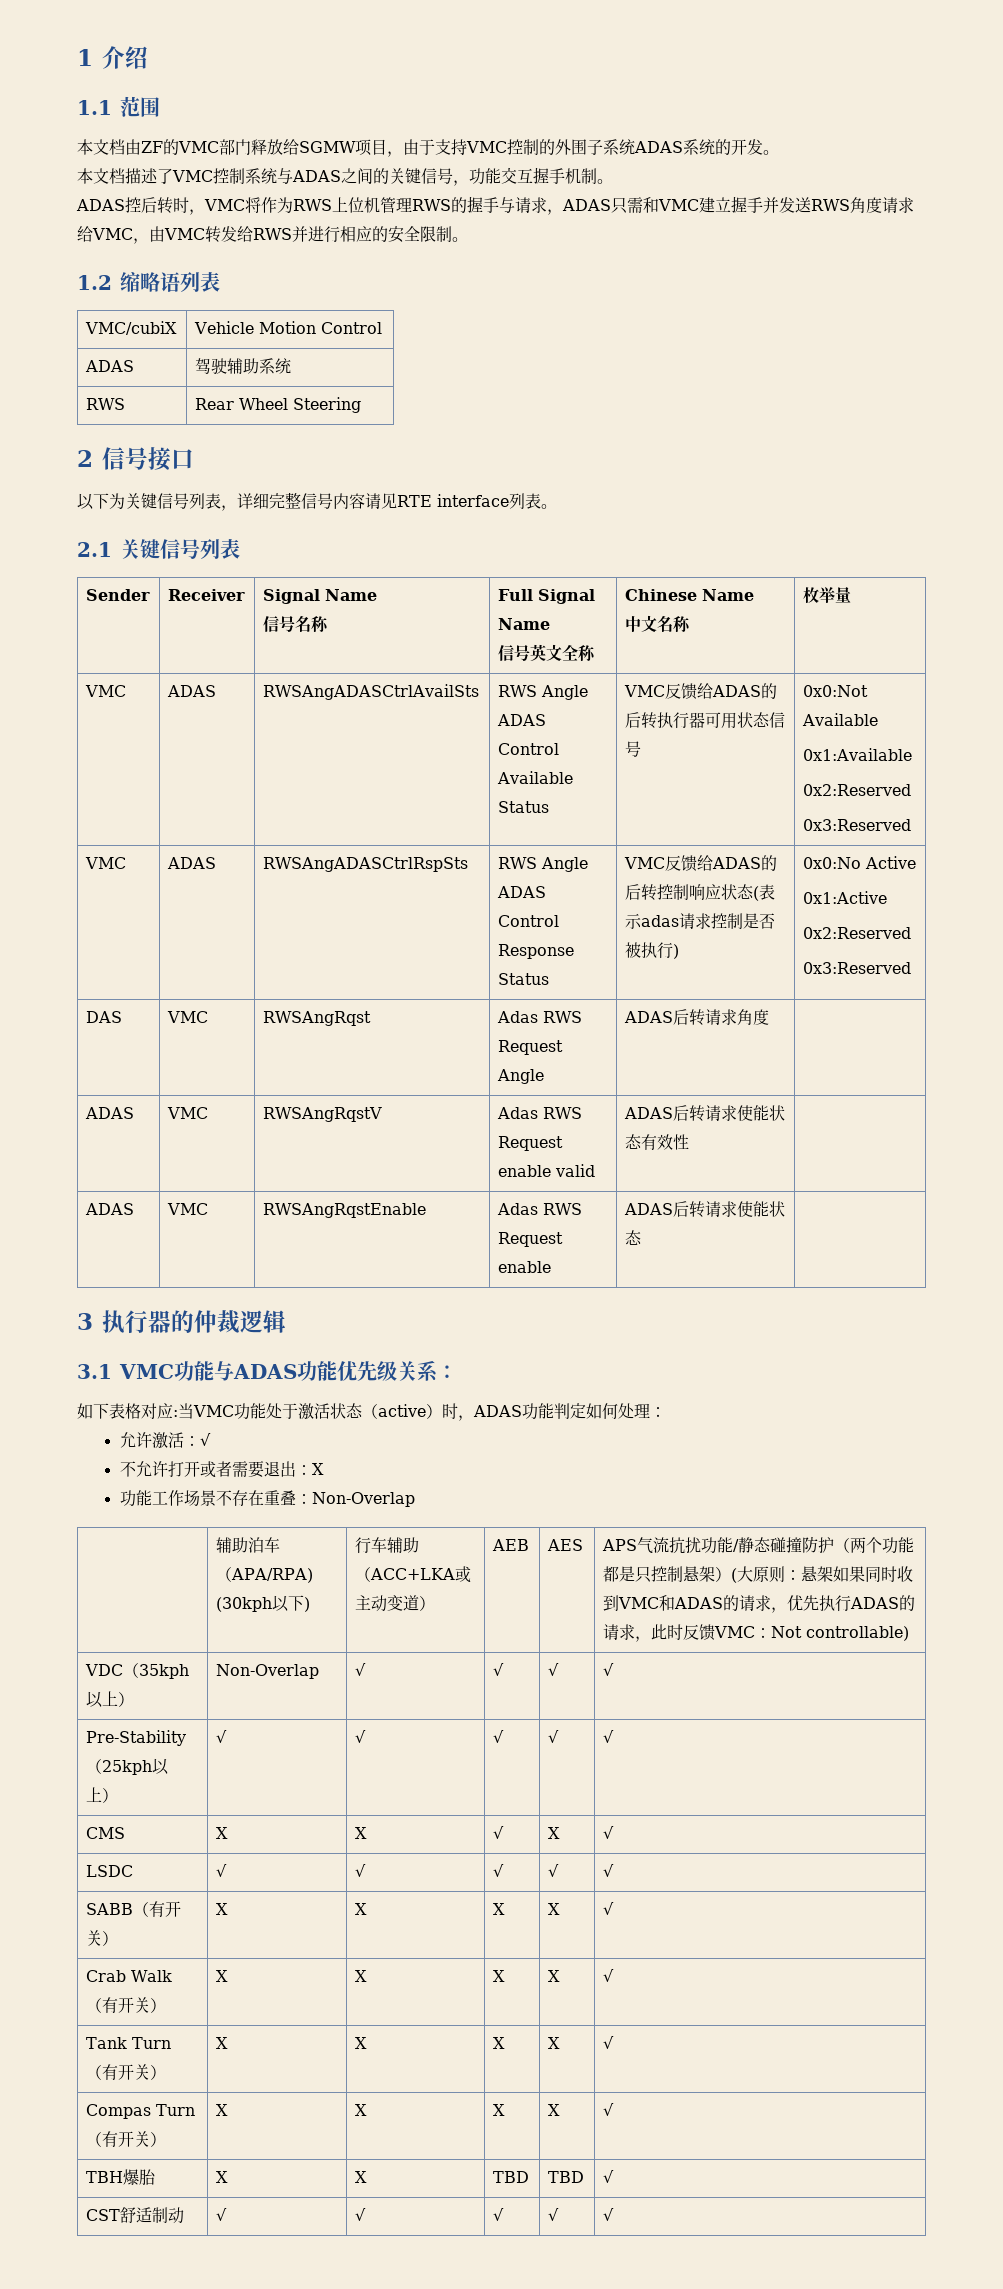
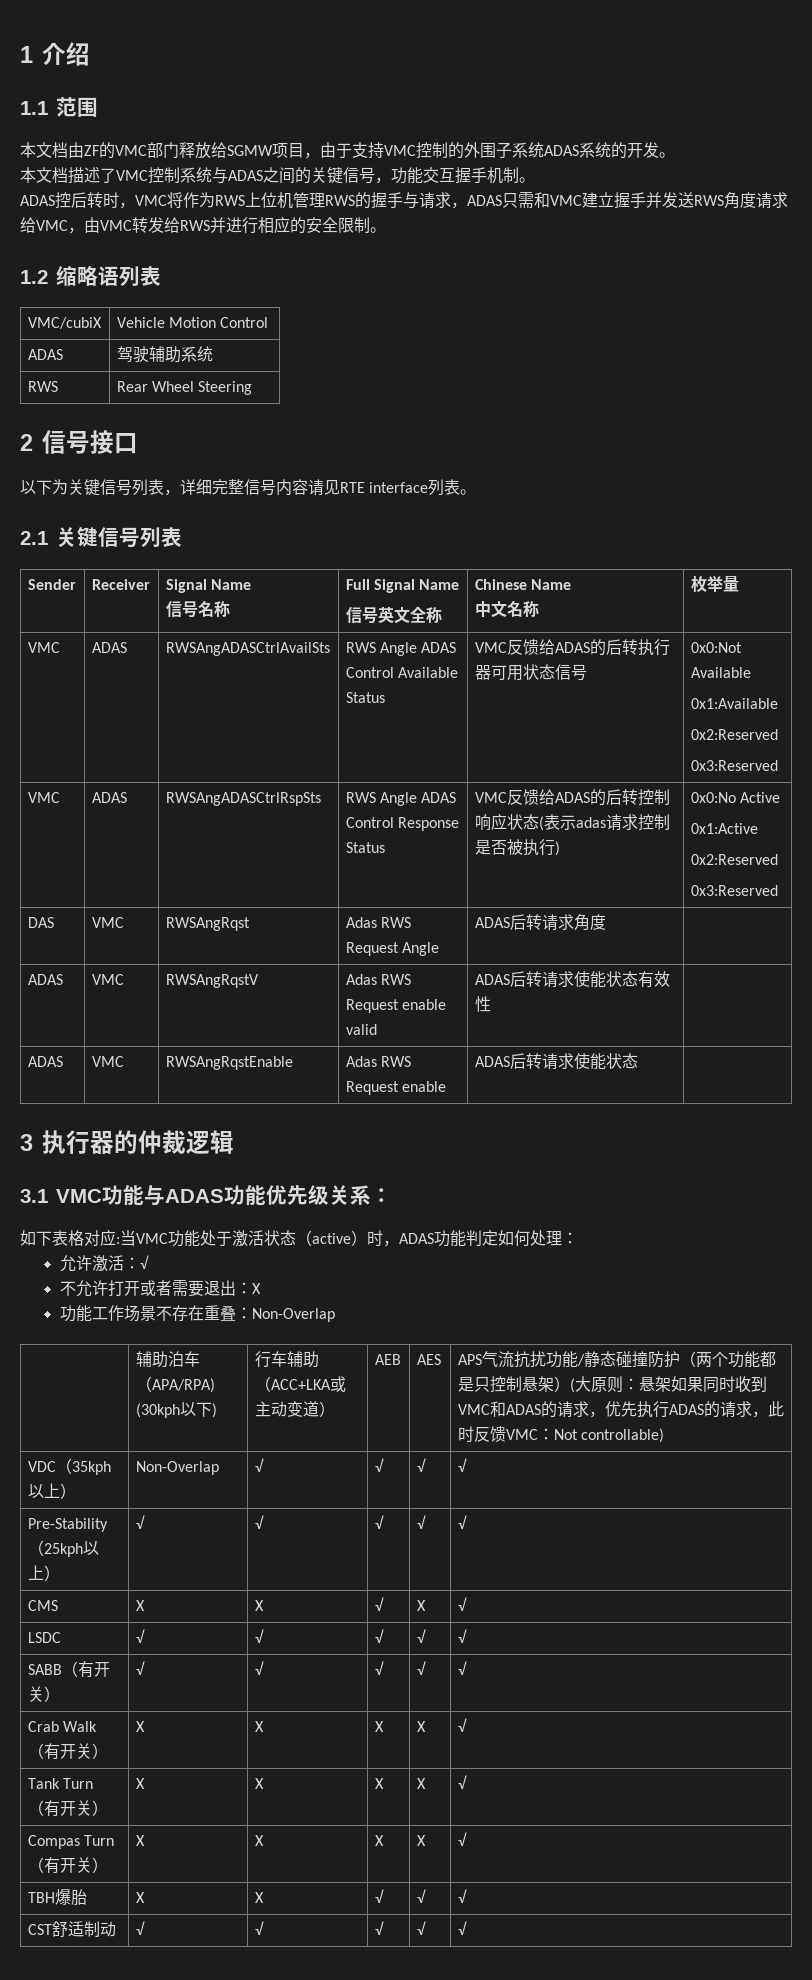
[216,1903,229,1915] [355,1903,368,1915] [493,1903,506,1915] [548,1903,561,1915] X | X | X | X -> [135,1661,145,1675] [254,1661,264,1675] [374,1661,384,1675] [416,1661,426,1675] √ | √ | √ | √
[493,2171,530,2183] [548,2171,585,2183] TBD | TBD -> [374,1889,384,1903] [416,1889,426,1903] √ | √

